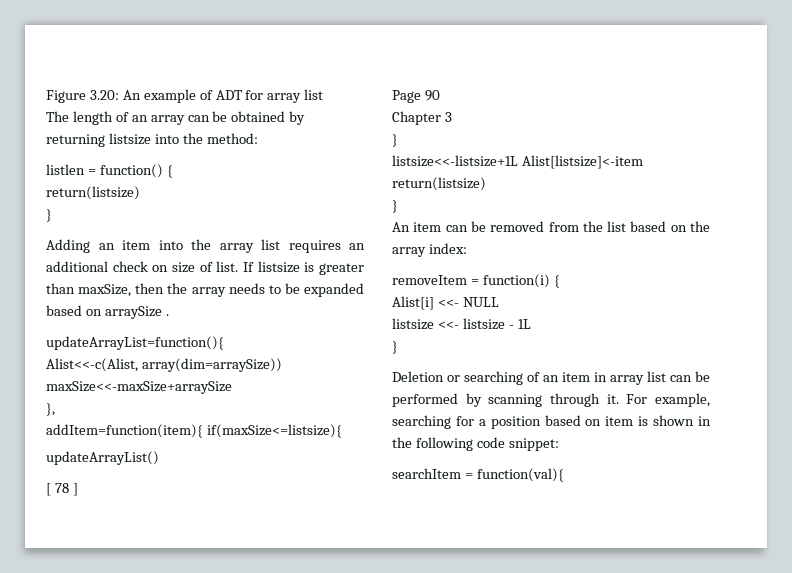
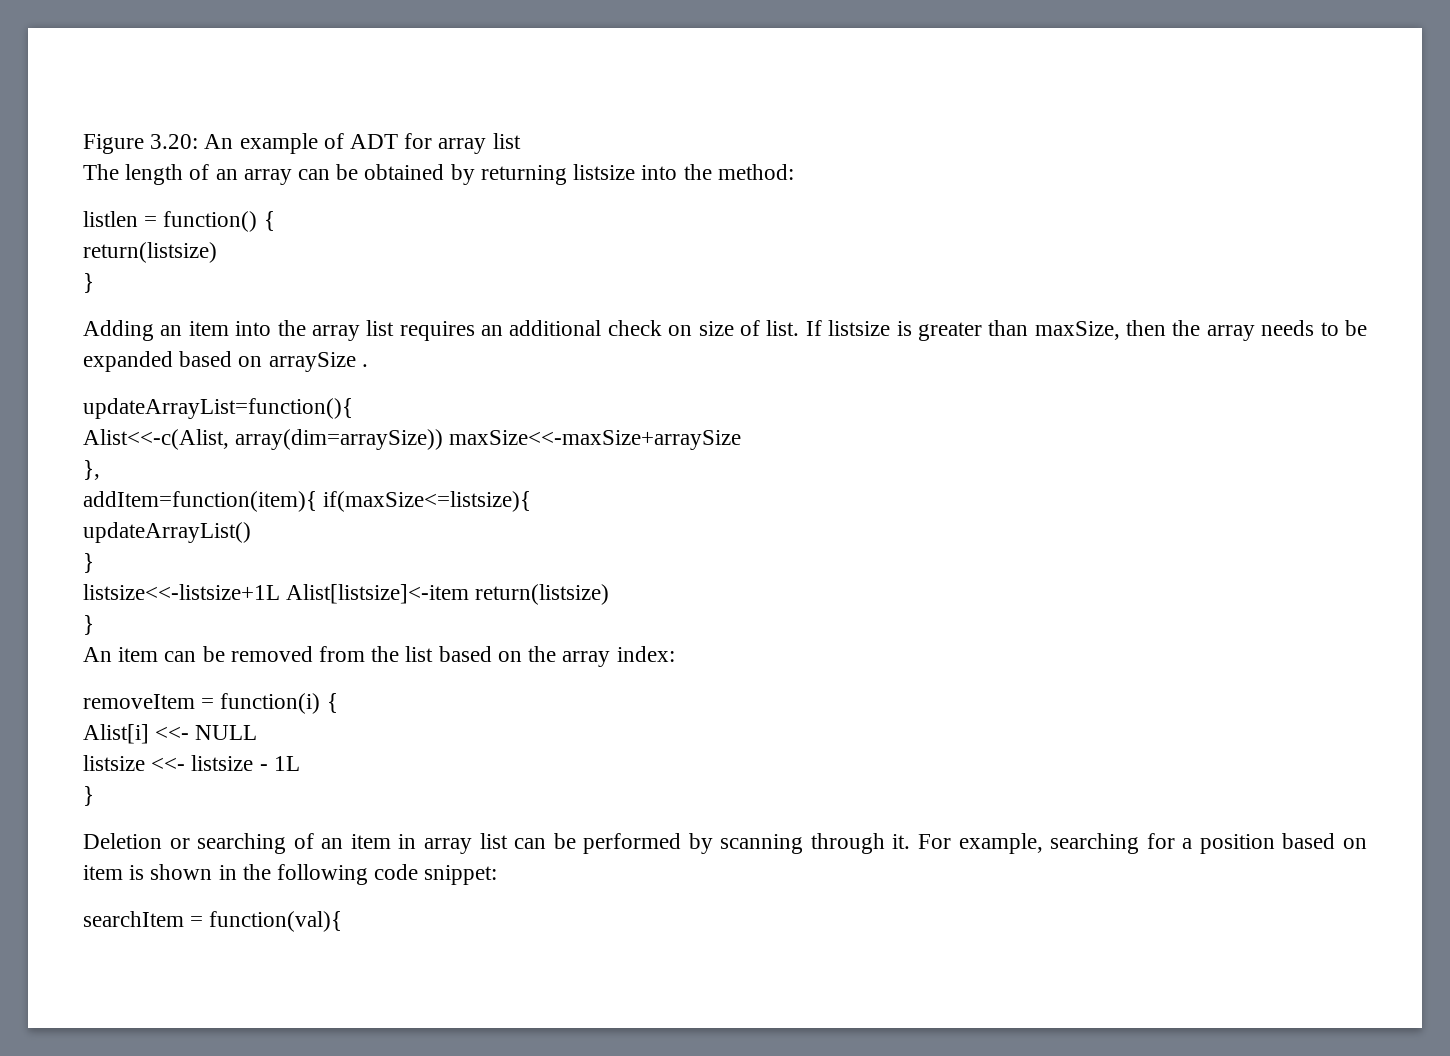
[46,483,78,496] [392,90,440,103] [392,111,452,125] // [ 78 ] // Page 90 // Chapter 3 -> (251, 532) none

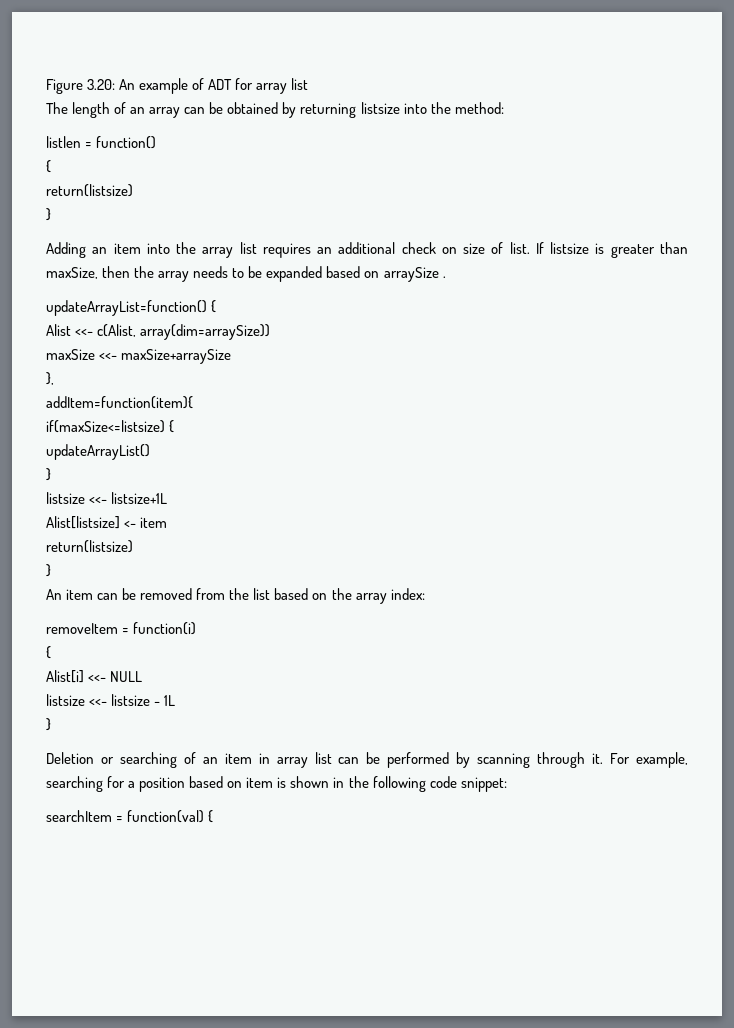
(258, 221) none -> (157, 142) //
[83,398,353,419] [83,429,742,450] updateArrayList=function(){ // Alist<<-c(Alist, array(dim=arraySize)) maxSize<<-maxSize+arraySize -> [46,300,217,316] [46,324,271,340] [46,349,232,364] updateArrayList=function() { // Alist <<- c(Alist, array(dim=arraySize)) // maxSize <<- maxSize+arraySize
[323,491,532,512] if(maxSize<=listsize){ -> [46,420,175,433] // if(maxSize<=listsize) {
[83,584,470,604] listsize<<-listsize+1L Alist[listsize]<-item -> [46,492,168,504] [46,516,168,529] listsize <<- listsize+1L // Alist[listsize] <- item //
(321, 703) none -> (197, 628) //
[209,911,343,932] function(val){ -> [127,810,214,823] function(val) {

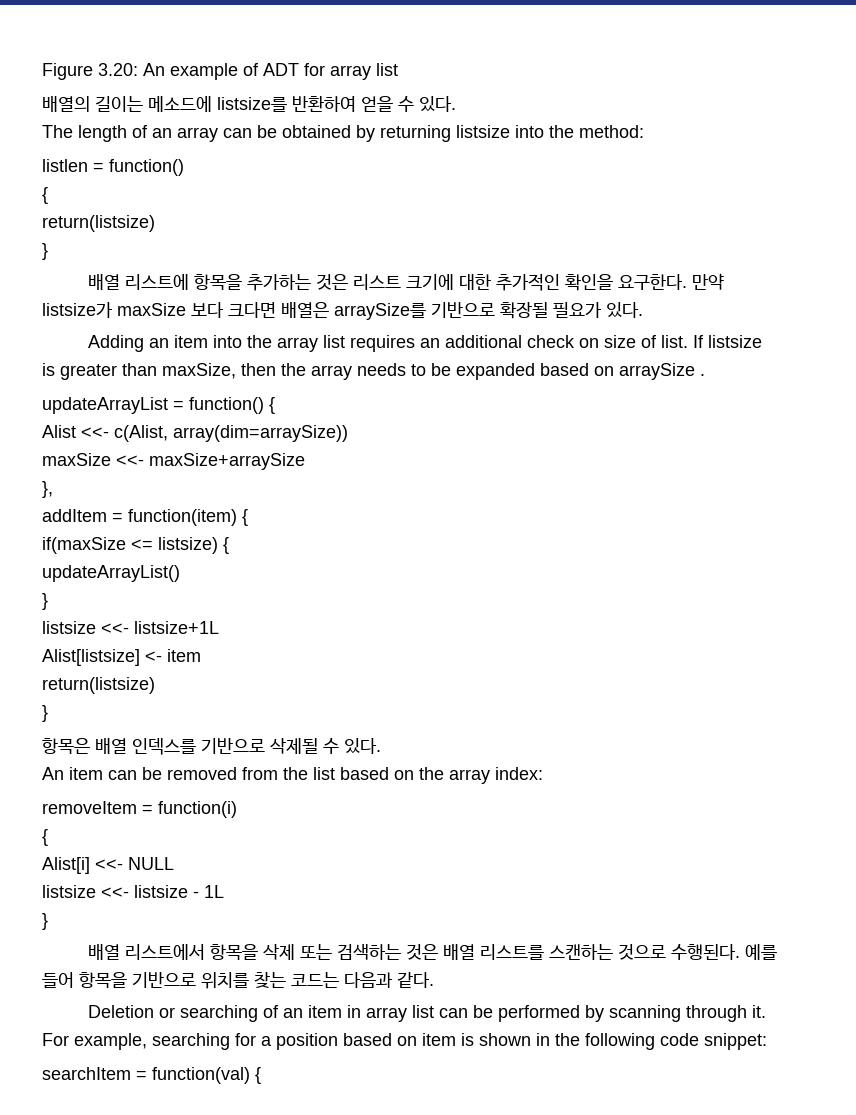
(309, 84) none -> [42,95,456,112] // 배열의 길이는 메소드에 listsize를 반환하여 얻을 수 있다.
(51, 214) none -> [87,273,724,291] [42,302,643,320] // 배열 리스트에 항목을 추가하는 것은 리스트 크기에 대한 추가적인 확인을 요구한다. 만약 listsize가 maxSize 보다 크다면 배열은 arraySize를 기반으로 확장될 필요가 있다.
[46,300,207,316] updateArrayList=function() -> [42,397,264,414] updateArrayList = function()
[46,396,193,409] [46,420,165,433] addItem=function(item){ // if(maxSize<=listsize) -> [42,509,248,526] [42,537,218,554] addItem = function(item) { // if(maxSize <= listsize)
(51, 570) none -> [42,738,381,755] // 항목은 배열 인덱스를 기반으로 삭제될 수 있다.
(51, 724) none -> [87,944,777,961] [42,972,434,989] // 배열 리스트에서 항목을 삭제 또는 검색하는 것은 배열 리스트를 스캔하는 것으로 수행된다. 예를 들어 항목을 기반으로 위치를 찾는 코드는 다음과 같다.

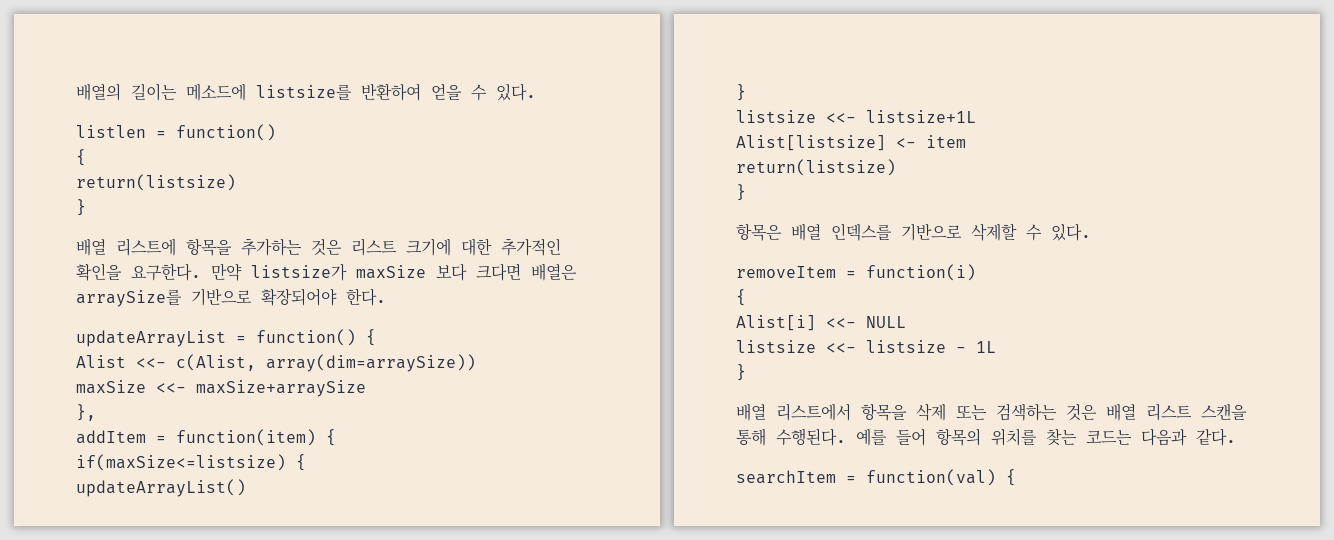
[42,63,398,80] Figure 3.20: An example of ADT for array list // -> (76, 92) none
[42,125,644,142] // The length of an array can be obtained by returning listsize into the method: -> (536, 92) none
[500,302,643,319] [87,335,762,352] [42,363,705,380] 확장될 필요가 있다. // Adding an item into the array list requires an additional check on size of list. If listsize is greater than maxSize, then the array needs to be expanded based on arraySize . -> [261,288,386,306] 확장되어야 한다.
[42,537,218,554] if(maxSize <= listsize) -> [76,454,286,471] if(maxSize<=listsize)
[270,738,381,754] [42,767,543,784] 삭제될 수 있다. // An item can be removed from the list based on the array index: -> [971,223,1091,241] 삭제할 수 있다.
[479,944,666,960] 리스트를 스캔하는 것으로 -> [1146,403,1247,421] [736,428,766,446] 리스트 스캔을 통해
[79,972,196,989] 항목을 기반으로 -> [936,428,981,446] 항목의
[87,1005,766,1022] [42,1033,767,1050] // Deletion or searching of an item in array list can be performed by scanning through it. For example, searching for a position based on item is shown in the following code snippet: -> (1236, 437) none

